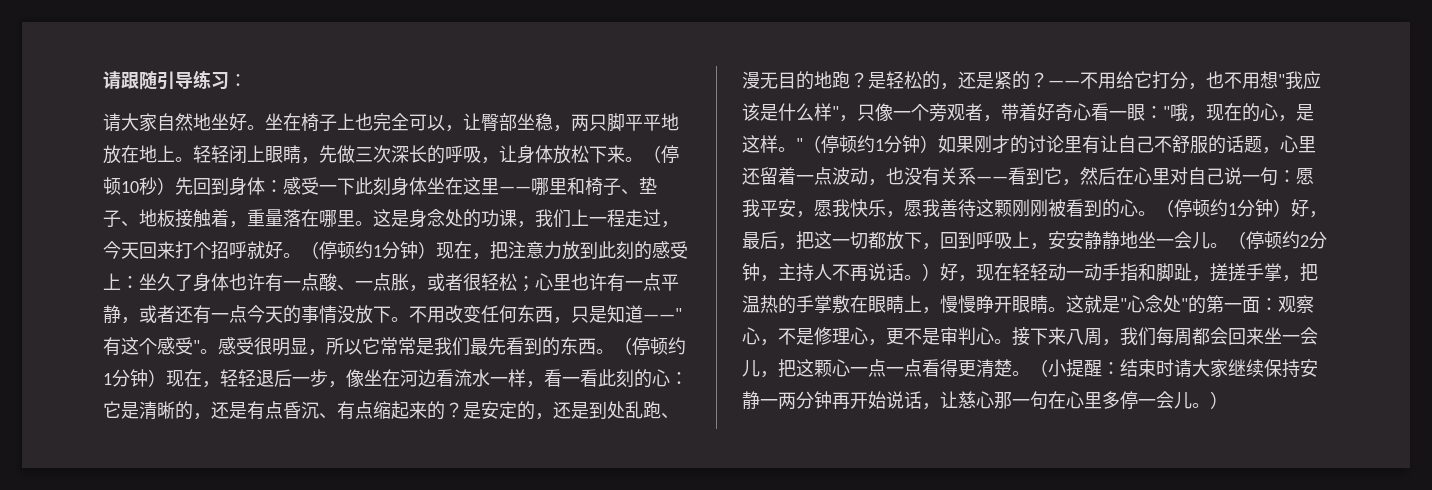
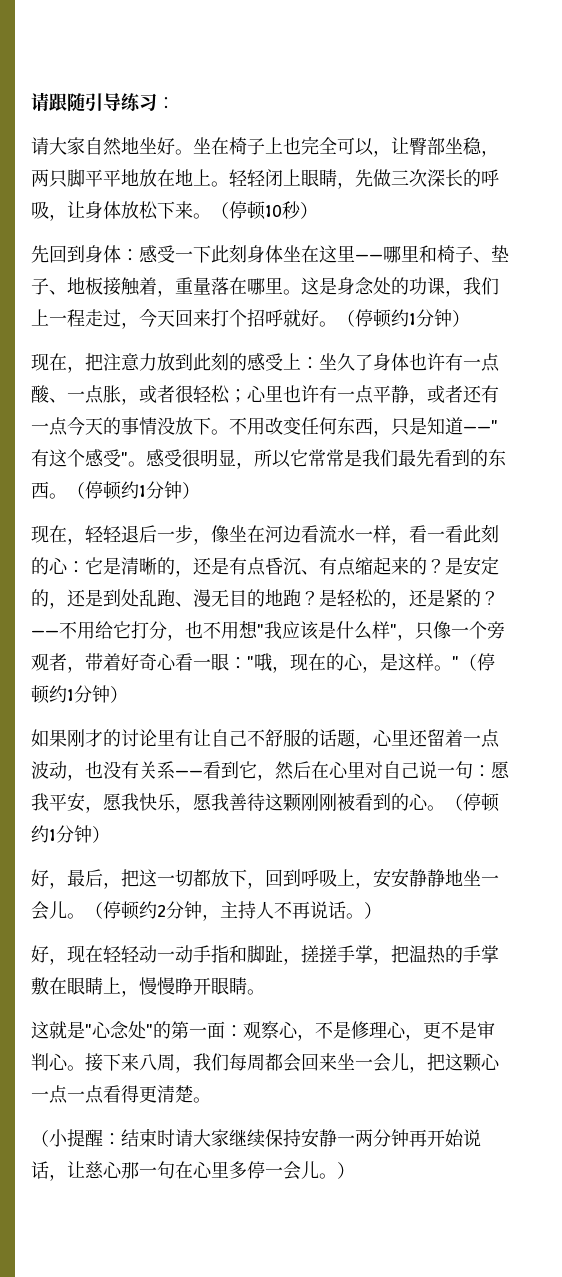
(175, 186) none -> (318, 210) //
(436, 250) none -> (470, 318) //
(166, 378) none -> (200, 490) //
(938, 144) none -> (128, 694) //
(1291, 208) none -> (110, 834) //
(940, 272) none -> (382, 910) //
(1066, 309) none -> (265, 992) //
(1030, 373) none -> (211, 1100) //

